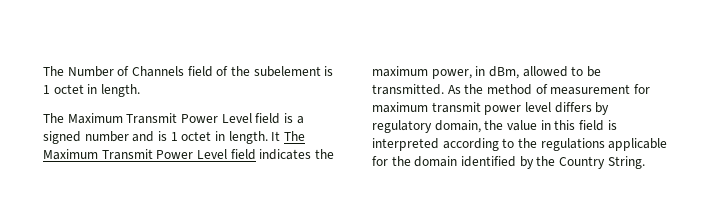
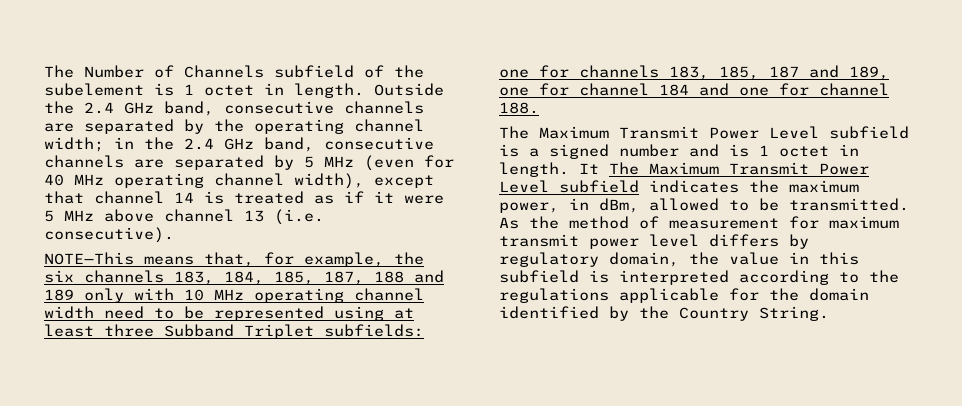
[187,66,213,77] field -> [274,65,354,78] subfield
[43,113,281,124] // The Maximum Transmit Power Level field -> [374,83,444,96] [44,101,424,116] [44,119,424,134] [44,137,434,152] [44,155,454,171] [44,173,434,189] [44,191,444,204] [44,209,324,225] [44,227,174,243] [44,252,424,267] [44,270,444,285] [44,288,424,303] [44,306,414,321] [44,324,424,339] [499,65,889,80] [499,83,889,96] [499,102,539,114] [499,126,909,139] Outside the 2.4 GHz band, consecutive channels are separated by the operating channel width; in the 2.4 GHz band, consecutive channels are separated by 5 MHz (even for 40 MHz operating channel width), except that channel 14 is treated as if it were 5 MHz above channel 13 (i.e. consecutive). // NOTE—This means that, for example, the six channels 183, 184, 185, 187, 188 and 189 only with 10 MHz operating channel width need to be represented using at least three Subband Triplet subfields: one for channels 183, 185, 187 and 189, one for channel 184 and one for channel 188. // The Maximum Transmit Power Level subfield
[230,149,256,160] field -> [559,180,639,193] subfield
[578,120,604,131] field -> [499,270,579,283] subfield

